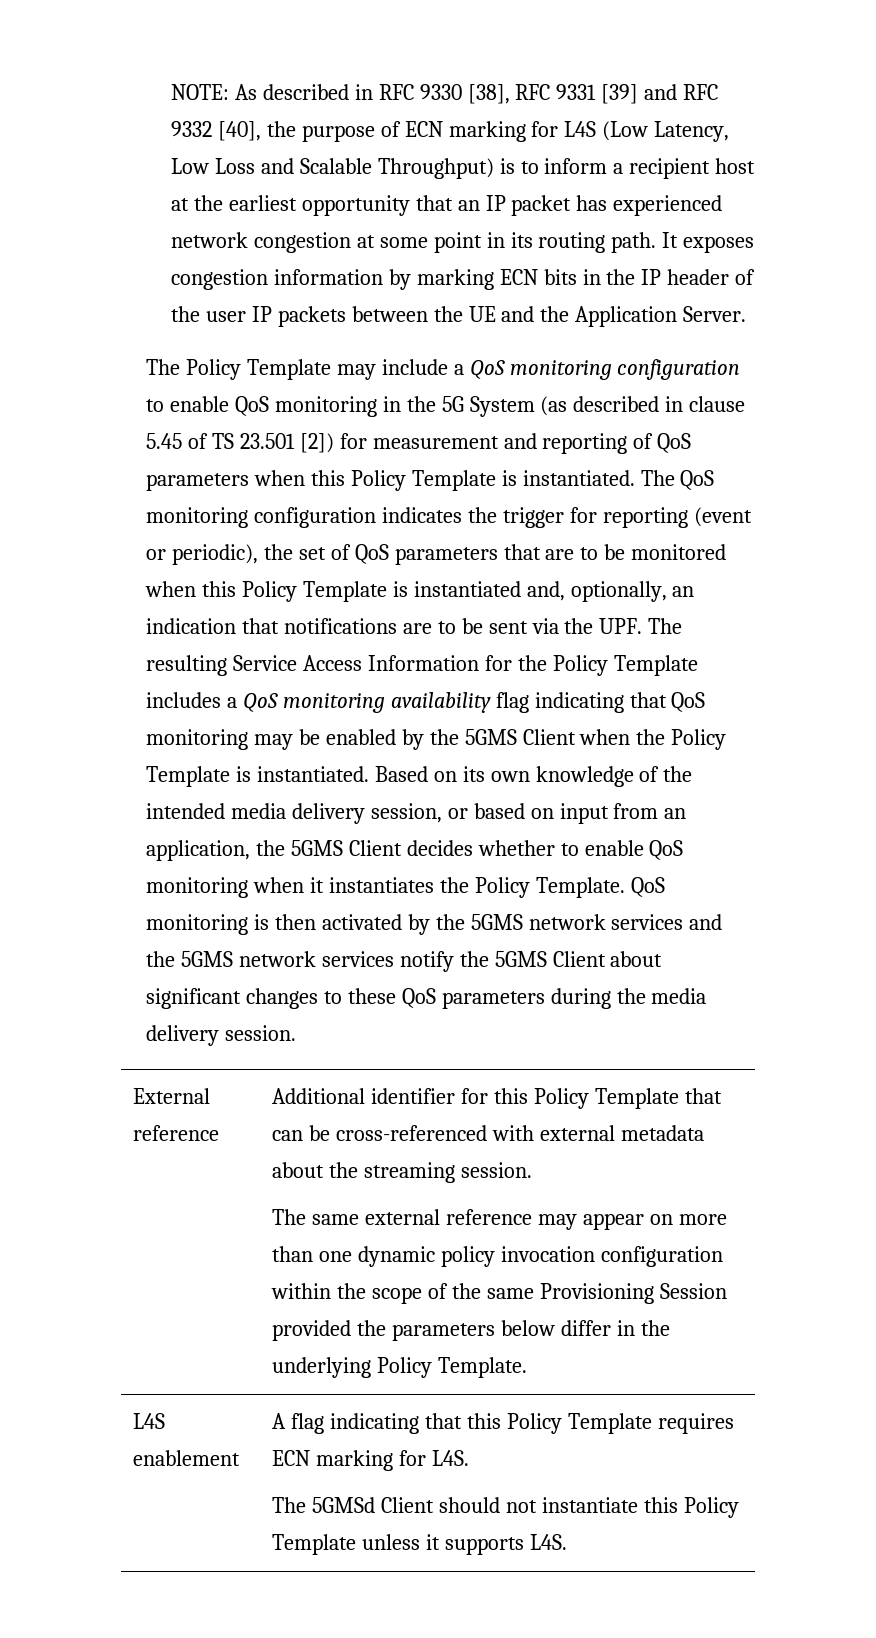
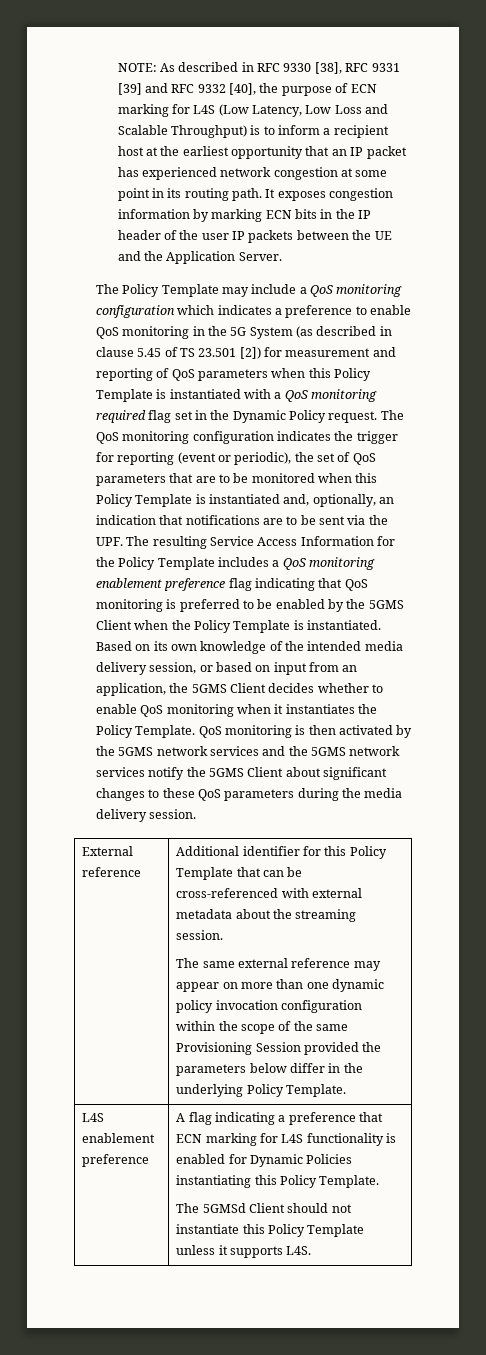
(741, 369) none -> [177,305,353,318] which indicates a preference
[522,470,635,486] instantiated. -> [169,389,378,402] [95,410,378,423] instantiated with a QoS monitoring required flag set in the Dynamic Policy request.
[390,692,491,713] availability -> [95,578,226,591] enablement preference
[253,734,293,750] may -> [166,599,254,612] is preferred to
(241, 1458) none -> [82,1154,150,1167] preference
[425,1413,734,1434] [272,1450,470,1471] that this Policy Template requires ECN marking for L4S. -> [278,1112,384,1125] [176,1133,397,1146] [176,1154,353,1167] [176,1175,380,1188] a preference that ECN marking for L4S functionality is enabled for Dynamic Policies instantiating this Policy Template.

